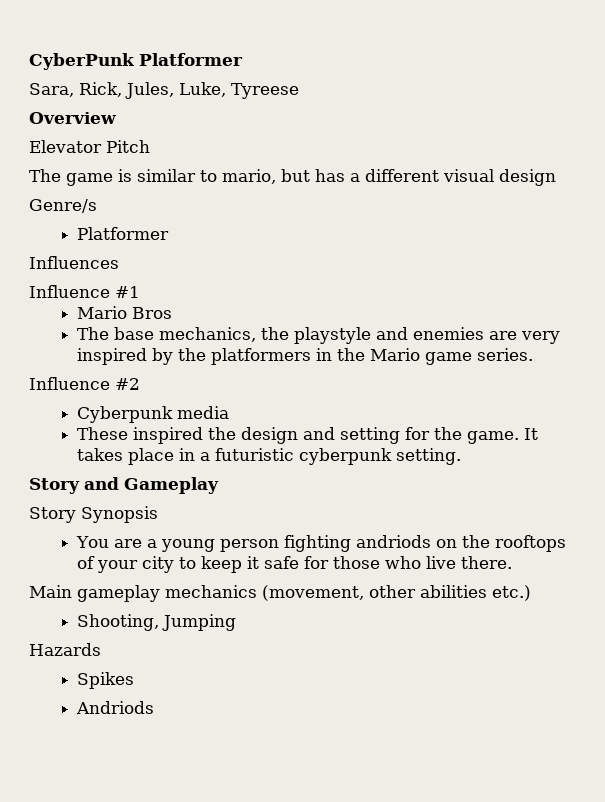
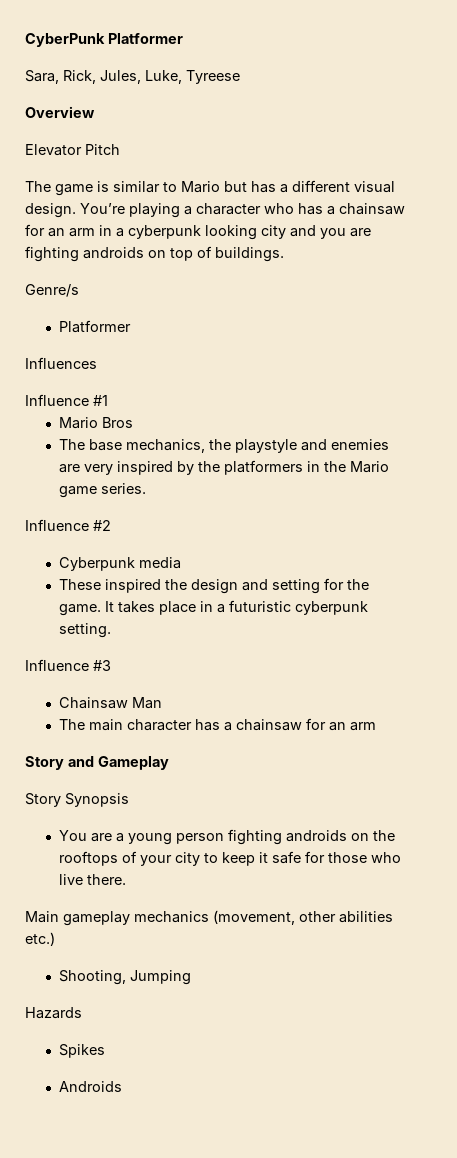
[222,169,276,184] mario, -> [181,181,220,193] Mario
[499,169,556,186] design -> [25,203,405,218] [25,224,371,240] [25,246,284,262] design. You’re playing a character who has a chainsaw for an arm in a cyberpunk looking city and you are fighting androids on top of buildings.
(462, 456) none -> [25,659,111,671] [59,697,163,709] [59,718,377,731] // Influence #3 // Chainsaw Man // The main character has a chainsaw for an arm
[356,535,432,548] andriods -> [286,830,348,842] androids
[76,701,155,714] Andriods -> [59,1081,123,1092] Androids

